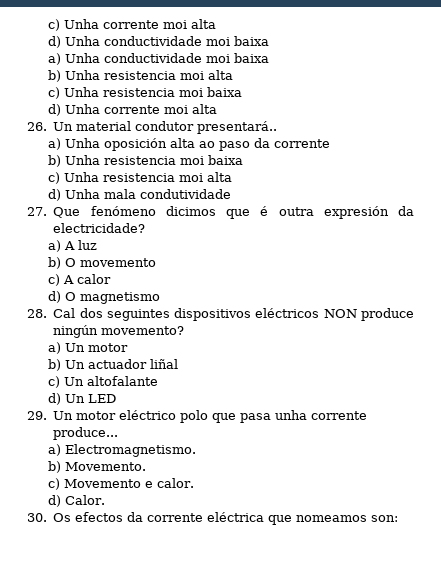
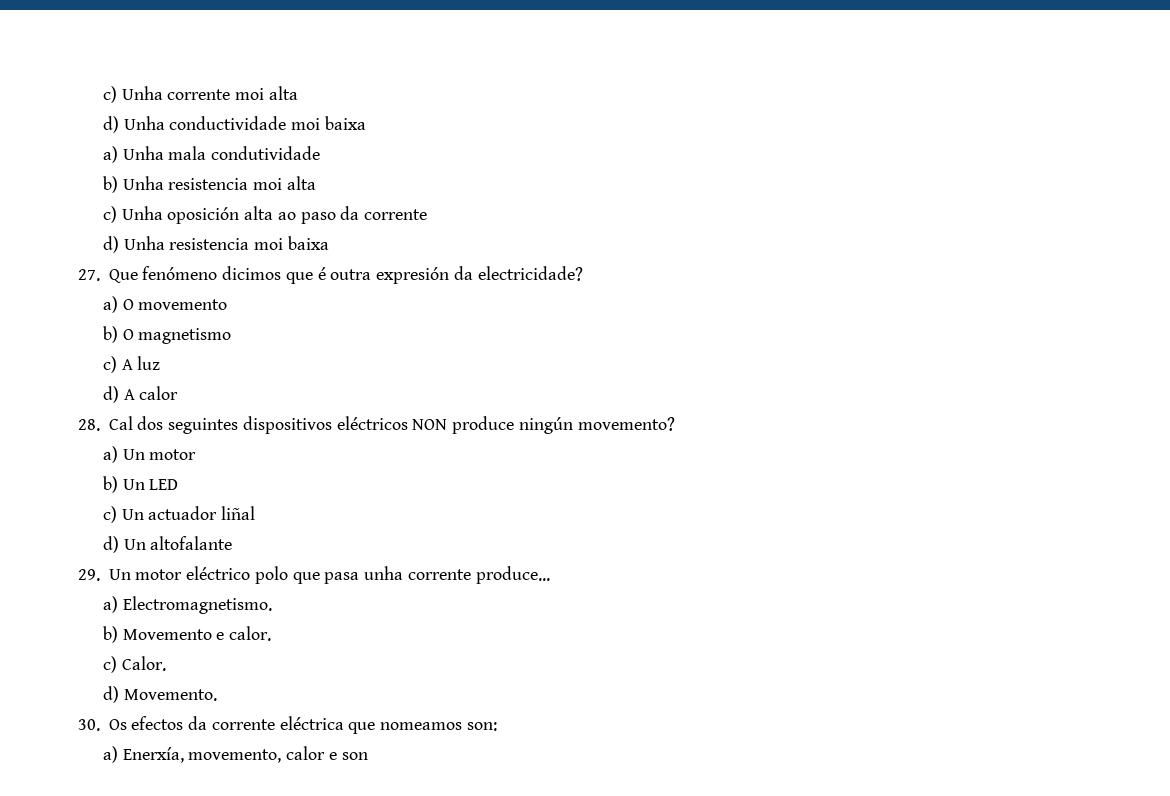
[104,53,270,63] conductividade moi baixa -> [168,146,321,160] mala condutividade
[103,87,243,97] [48,104,218,116] [27,121,278,134] [48,138,101,150] resistencia moi baixa // d) Unha corrente moi alta // 26. Un material condutor presentará.. // a) Unha -> (163, 213) none
[48,155,244,167] [48,172,233,184] [48,189,232,201] b) Unha resistencia moi baixa // c) Unha resistencia moi alta // d) Unha mala condutividade -> [102,236,329,253] d) Unha resistencia moi baixa
[64,240,98,250] [48,257,157,269] [48,274,61,286] A luz // b) O movemento // c) -> [122,299,228,310] [102,326,232,344] [102,356,161,373] [102,386,119,403] O movemento // b) O magnetismo // c) A luz // d)
[48,291,161,304] // d) O magnetismo -> (179, 393) none
(86, 364) none -> [149,479,179,490] [102,506,144,523] LED // c) Un
[48,376,61,388] c) -> [102,536,119,553] d)
[48,393,117,405] // d) Un LED -> (233, 543) none
[65,462,147,471] [48,478,61,490] Movemento. // c) -> (118, 634) none
[48,495,106,507] // d) Calor. -> [102,656,166,673] [102,686,217,703] // c) Calor. // d) Movemento.
(399, 518) none -> [102,746,368,763] // a) Enerxía, movemento, calor e son

